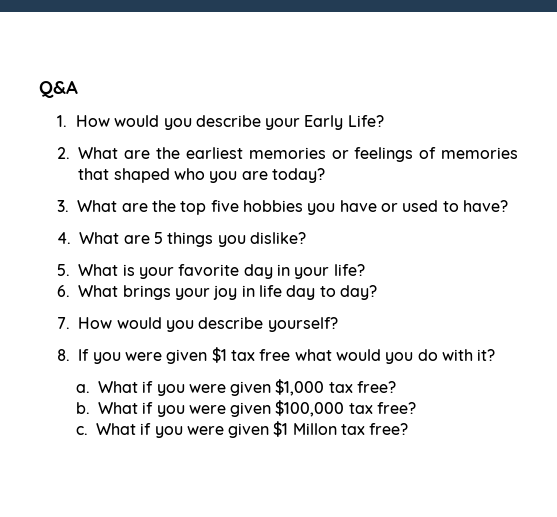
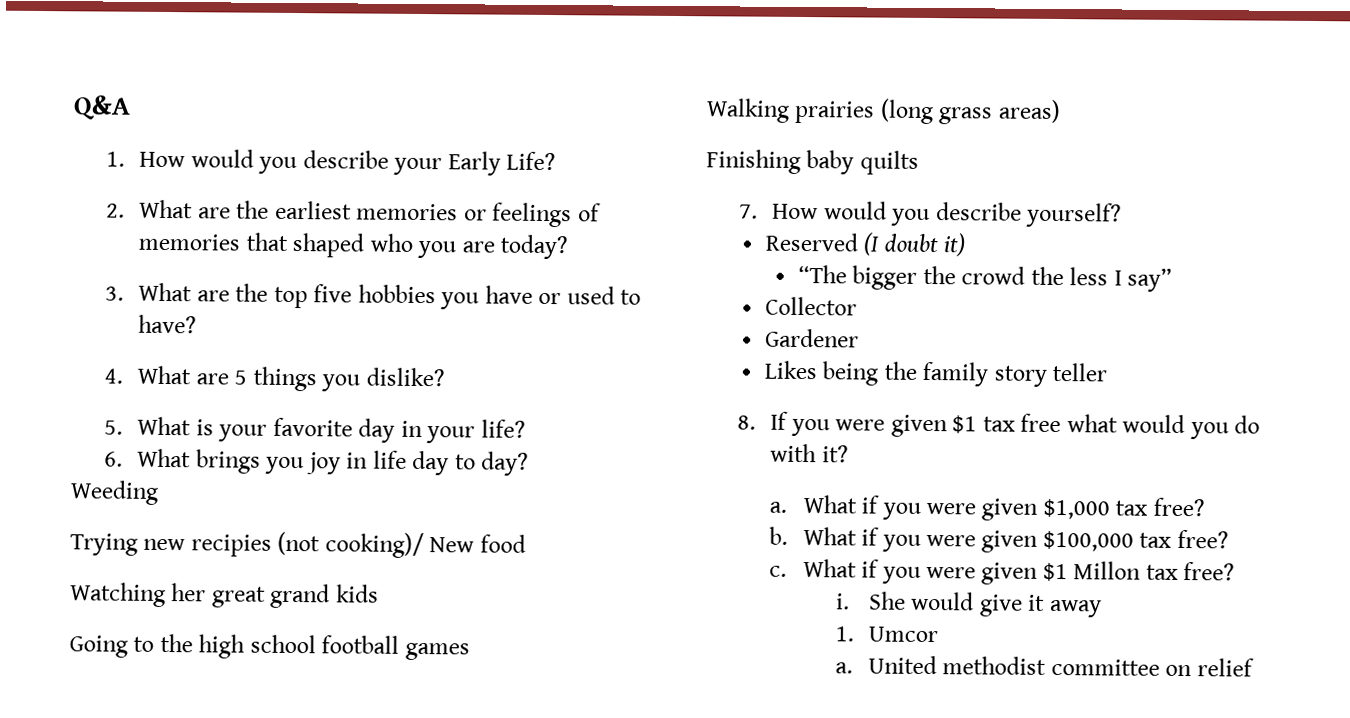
[175,288,211,300] your -> [265,456,305,475] you
(378, 292) none -> [70,480,159,505] [70,531,526,559] [70,582,379,609] [69,633,470,661] [706,98,1061,125] [706,149,919,175] // Weeding // Trying new recipies (not cooking)/ New food // Watching her great grand kids // Going to the high school football games // Walking prairies (long grass areas) // Finishing baby quilts
(338, 324) none -> [764,232,966,257] [797,264,1173,292] [764,296,857,316] [764,328,859,348] [763,360,1107,387] // Reserved (I doubt it) // “The bigger the crowd the less I say” // Collector // Gardener // Likes being the family story teller
(409, 429) none -> [835,591,1102,618] [834,626,938,643] [834,655,1254,677] // i. She would give it away // 1. Umcor // a. United methodist committee on relief

